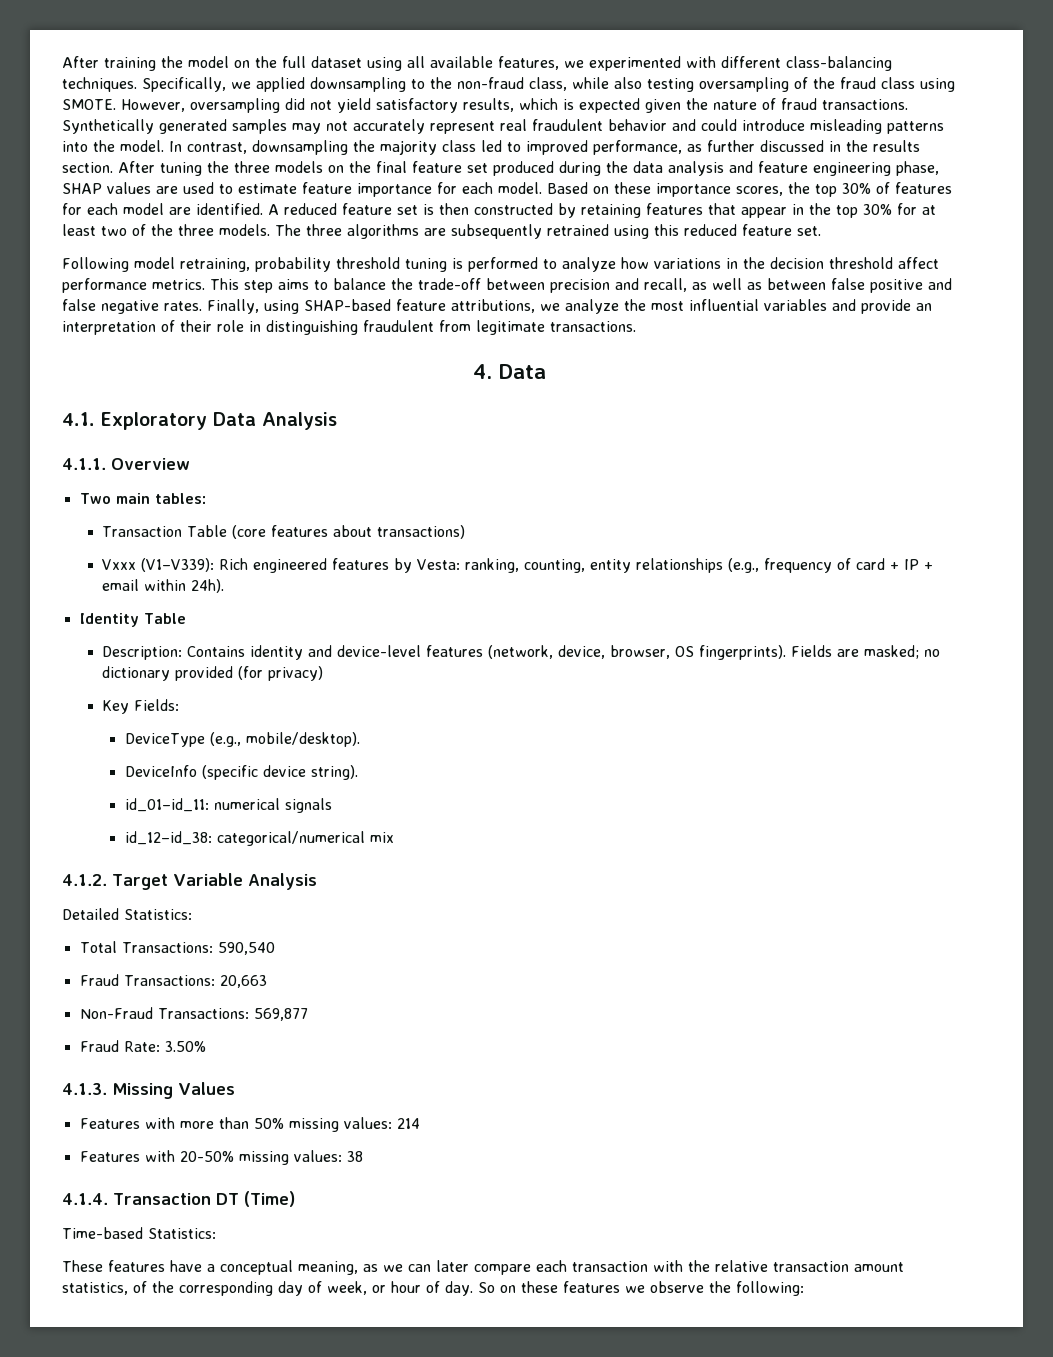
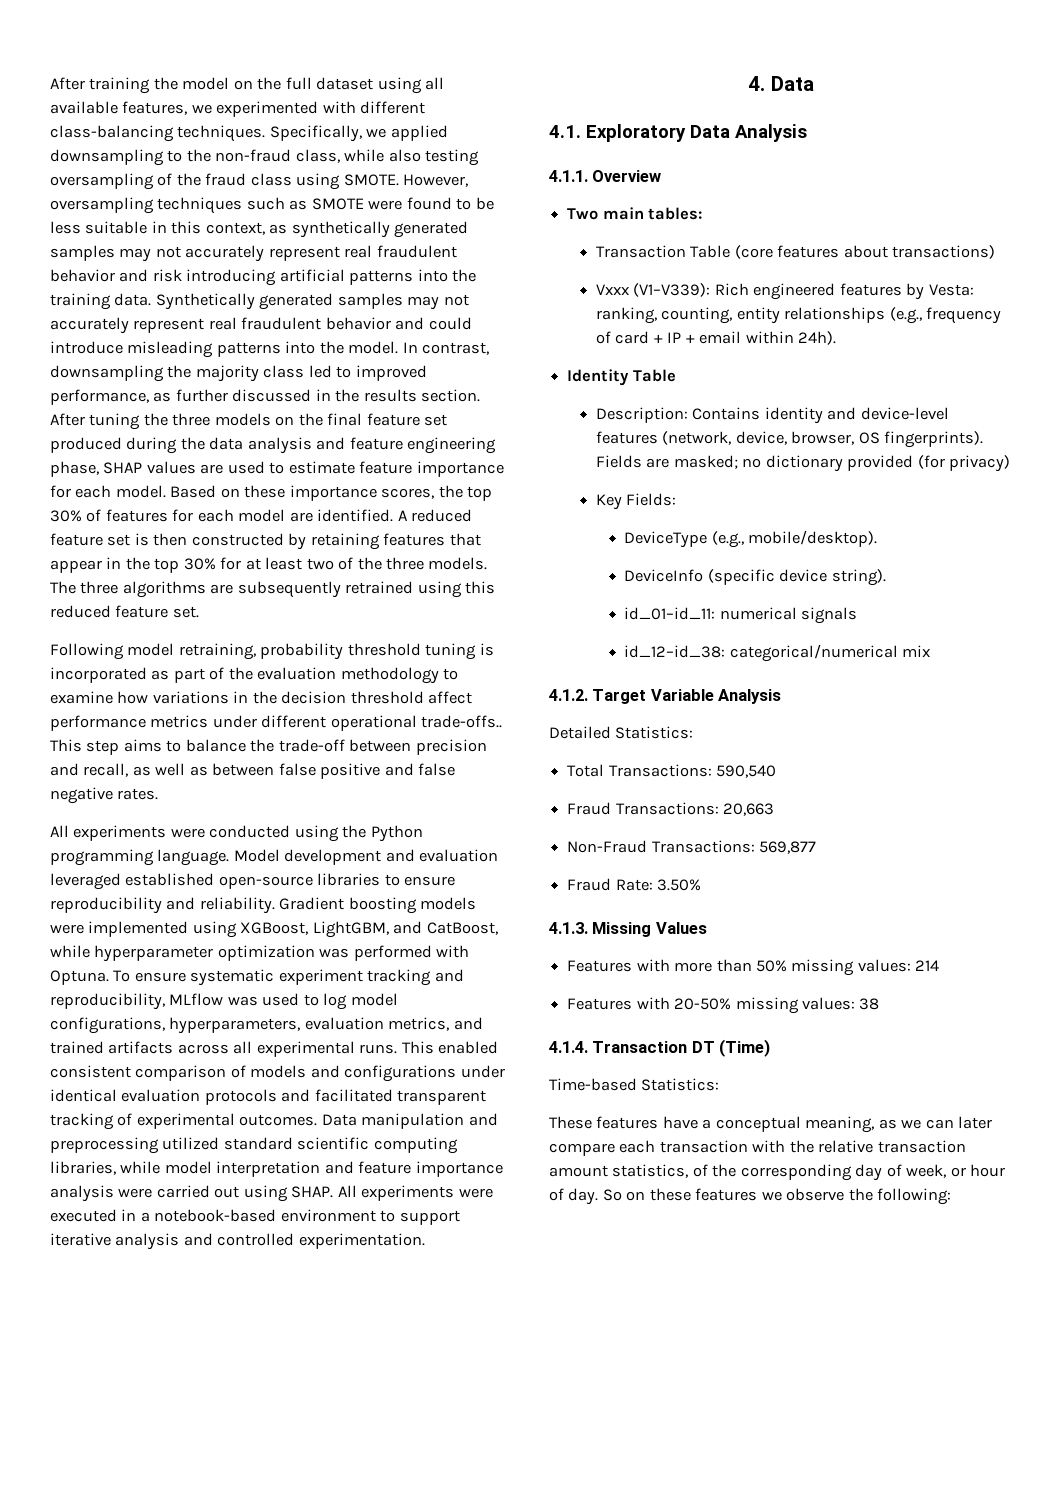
[285,98,908,113] did not yield satisfactory results, which is expected given the nature of fraud transactions. -> [157,197,494,214] [50,221,469,238] [50,245,457,262] [50,269,477,286] [50,293,152,310] techniques such as SMOTE were found to be less suitable in this context, as synthetically generated samples may not accurately represent real fraudulent behavior and risk introducing artificial patterns into the training data.
[468,257,616,272] performed to analyze -> [50,667,459,684] [50,691,113,704] incorporated as part of the evaluation methodology to examine
[152,279,205,290] metrics. -> [150,715,503,731] metrics under different operational trade-offs..
[207,299,932,314] [62,320,636,335] Finally, using SHAP-based feature attributions, we analyze the most influential variables and provide an interpretation of their role in distinguishing fraudulent from legitimate transactions. -> [50,825,423,842] [50,849,499,866] [50,873,456,890] [50,897,477,914] [50,921,498,938] [50,945,470,962] [50,969,464,986] [50,993,398,1010] [50,1017,483,1034] [50,1041,499,1057] [50,1065,505,1082] [50,1089,487,1105] [50,1113,498,1130] [50,1137,458,1154] [50,1161,503,1177] [50,1185,493,1202] [50,1209,460,1225] [50,1233,425,1250] // All experiments were conducted using the Python programming language. Model development and evaluation leveraged established open-source libraries to ensure reproducibility and reliability. Gradient boosting models were implemented using XGBoost, LightGBM, and CatBoost, while hyperparameter optimization was performed with Optuna. To ensure systematic experiment tracking and reproducibility, MLflow was used to log model configurations, hyperparameters, evaluation metrics, and trained artifacts across all experimental runs. This enabled consistent comparison of models and configurations under identical evaluation protocols and facilitated transparent tracking of experimental outcomes. Data manipulation and preprocessing utilized standard scientific computing libraries, while model interpretation and feature importance analysis were carried out using SHAP. All experiments were executed in a notebook-based environment to support iterative analysis and controlled experimentation.

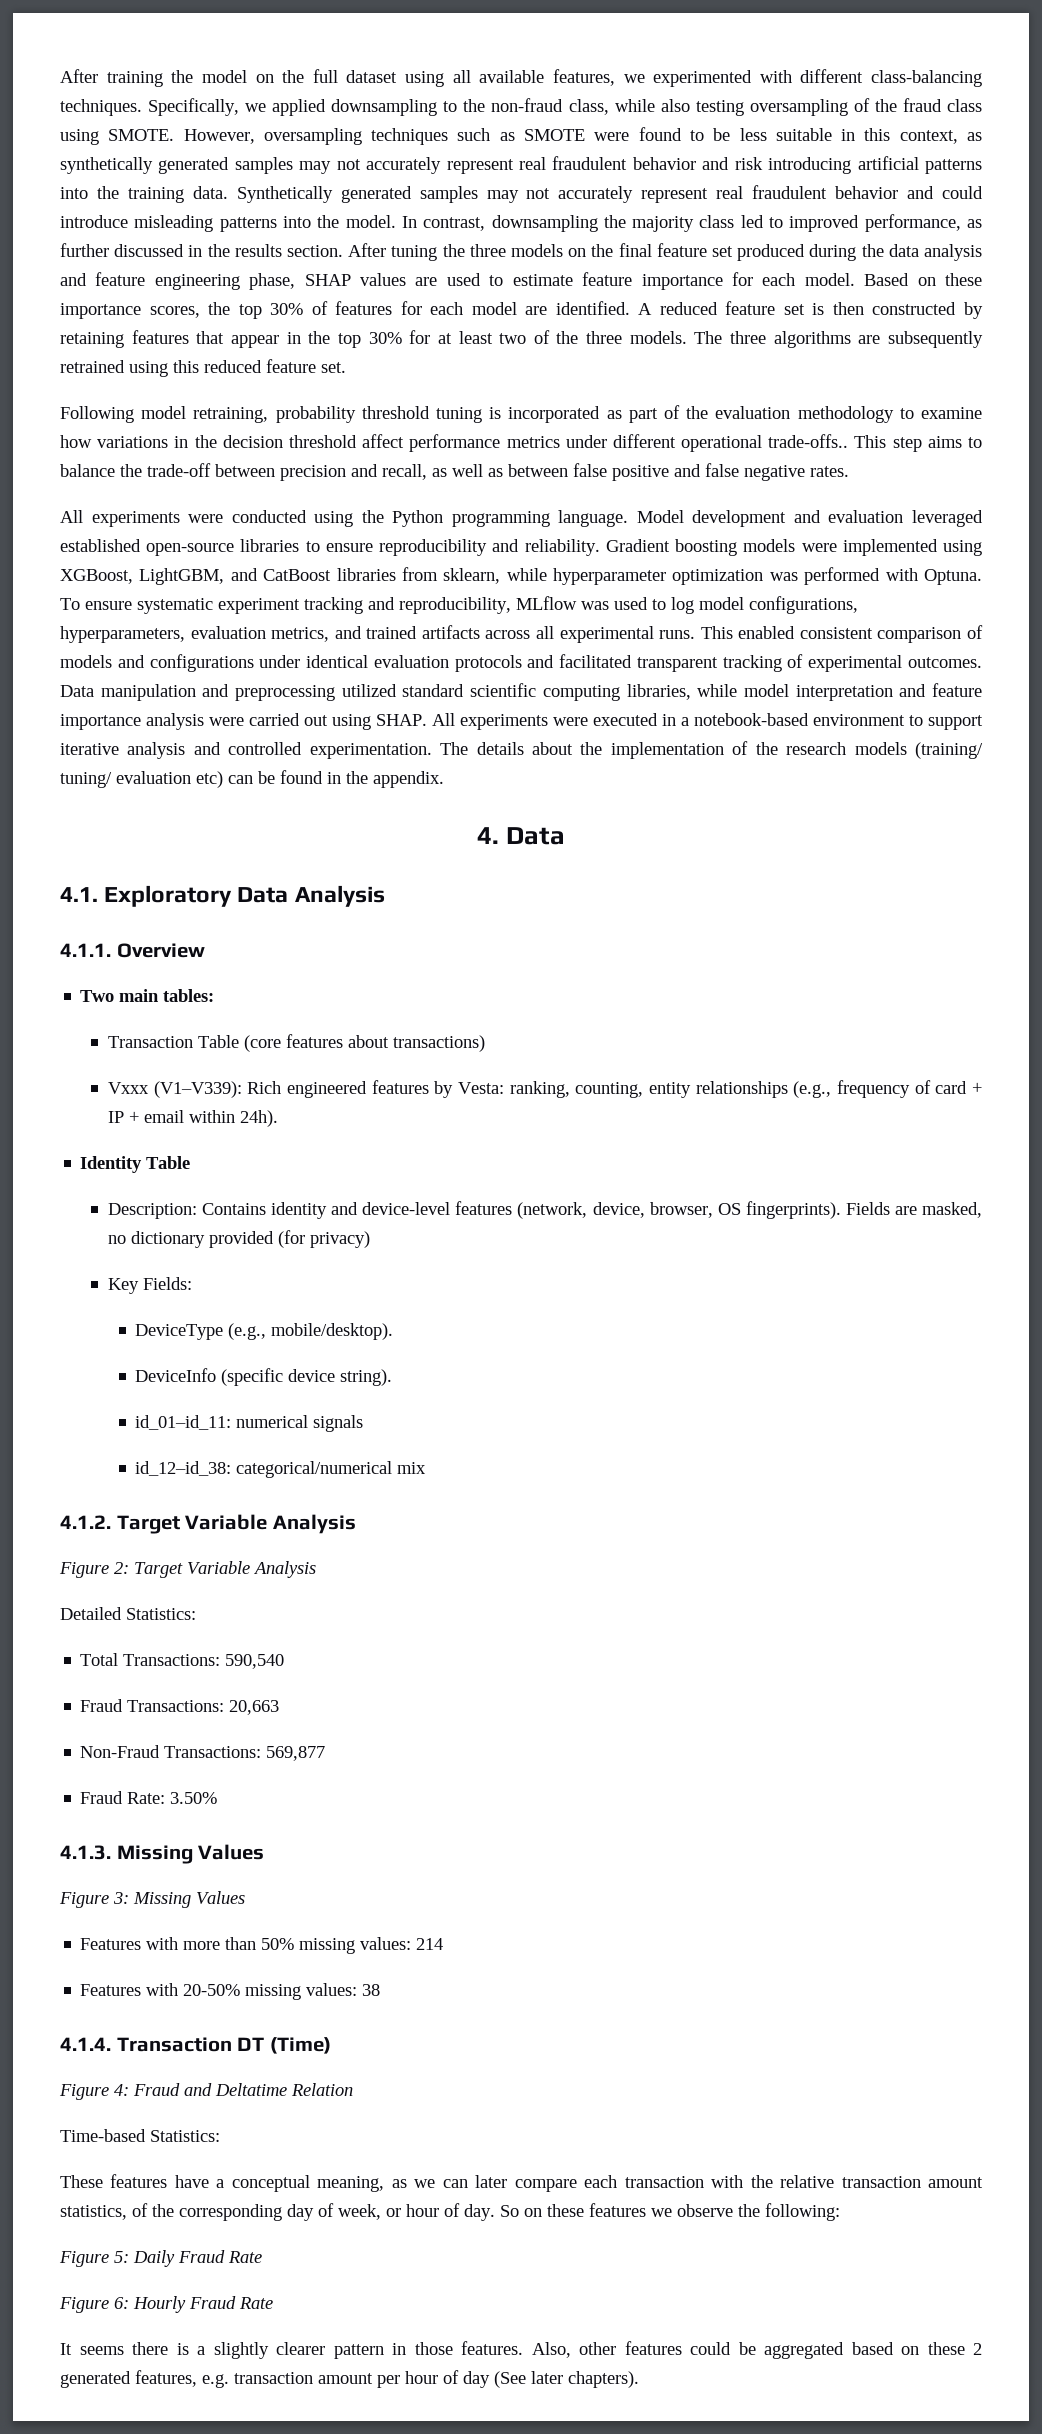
[426,922,498,935] CatBoost, -> [263,567,501,584] CatBoost libraries from sklearn,
(425, 1241) none -> [440,741,984,759] [60,770,444,788] The details about the implementation of the research models (training/ tuning/ evaluation etc) can be found in the appendix.
[673,455,738,469] masked; -> [921,1202,982,1218] masked,
(782, 696) none -> [59,1561,316,1578] // Figure 2: Target Variable Analysis
(707, 928) none -> [59,1891,245,1908] // Figure 3: Missing Values
(771, 1048) none -> [59,2083,353,2100] // Figure 4: Fraud and Deltatime Relation
(952, 1196) none -> [59,2250,262,2267] [59,2296,273,2313] [60,2341,982,2359] [60,2370,639,2388] // Figure 5: Daily Fraud Rate // Figure 6: Hourly Fraud Rate // It seems there is a slightly clearer pattern in those features. Also, other features could be aggregated based on these 2 generated features, e.g. transaction amount per hour of day (See later chapters).

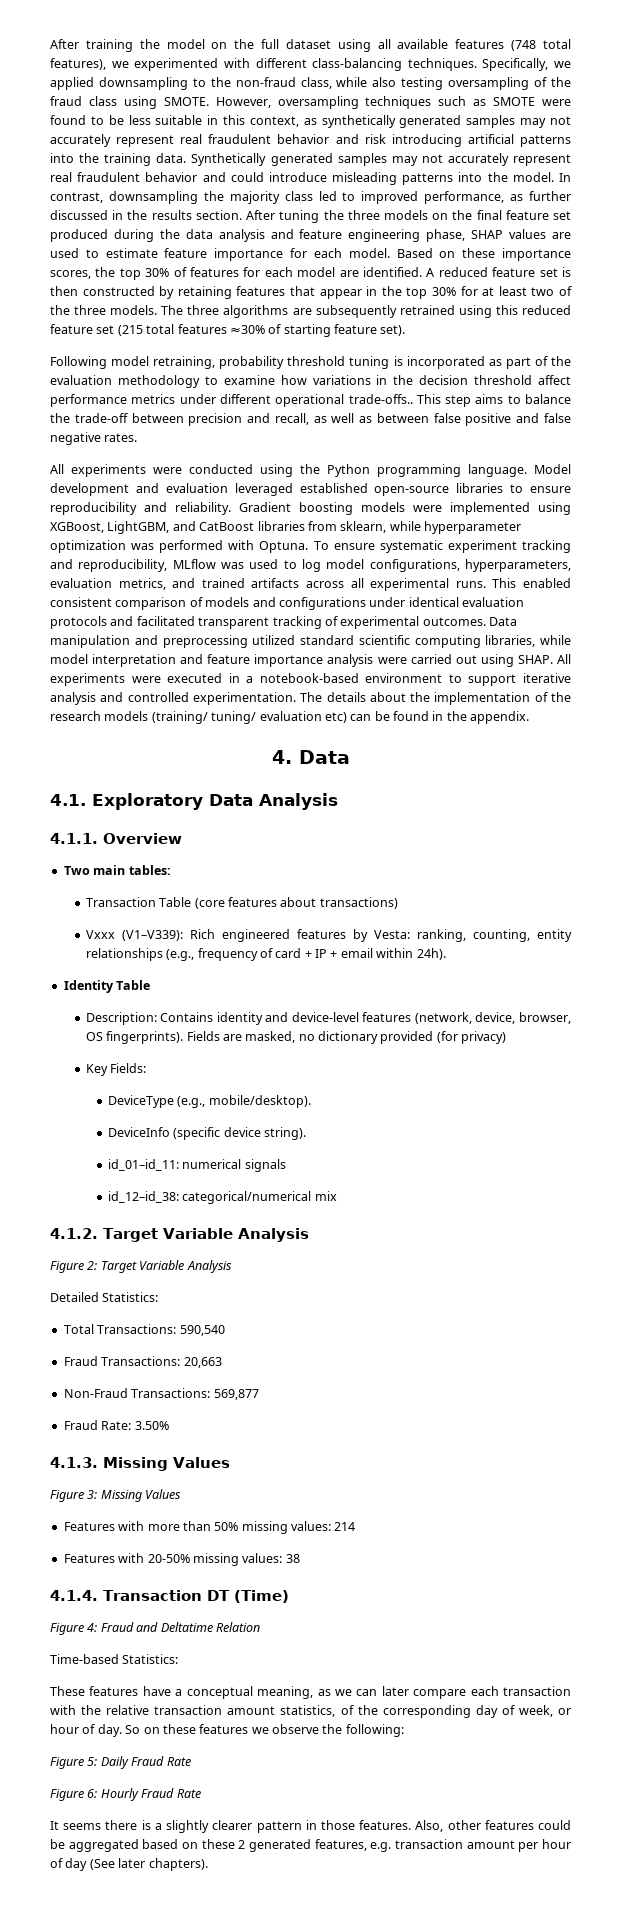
[552,69,615,86] features, -> [455,39,572,51] [50,58,106,70] features (748 total features),
[321,362,346,373] set. -> [96,324,406,337] set (215 total features ≈30% of starting feature set).

